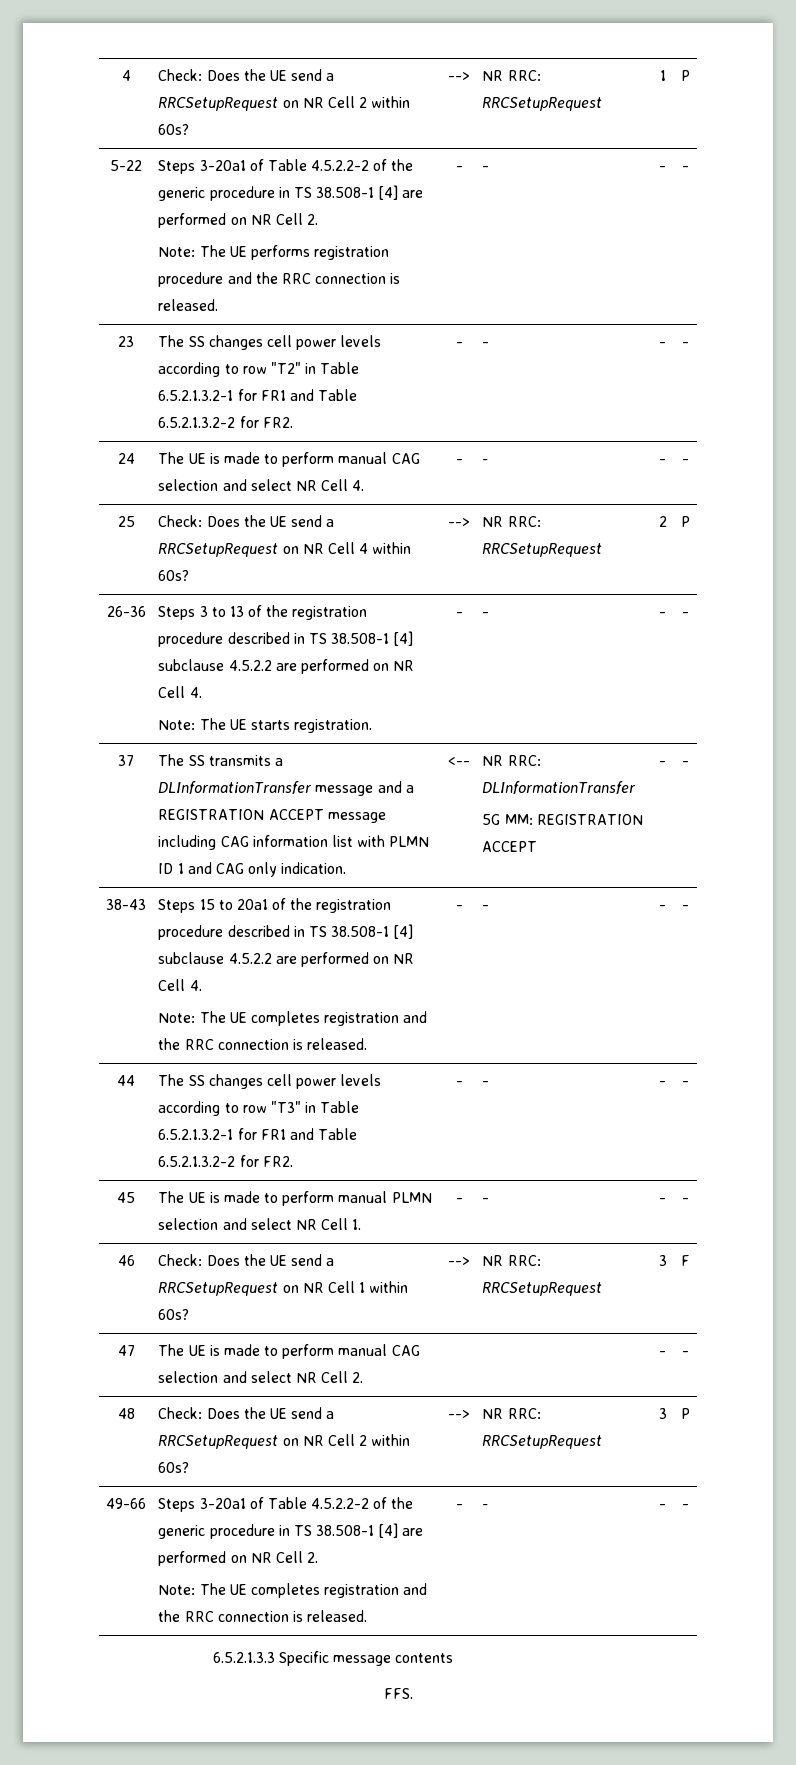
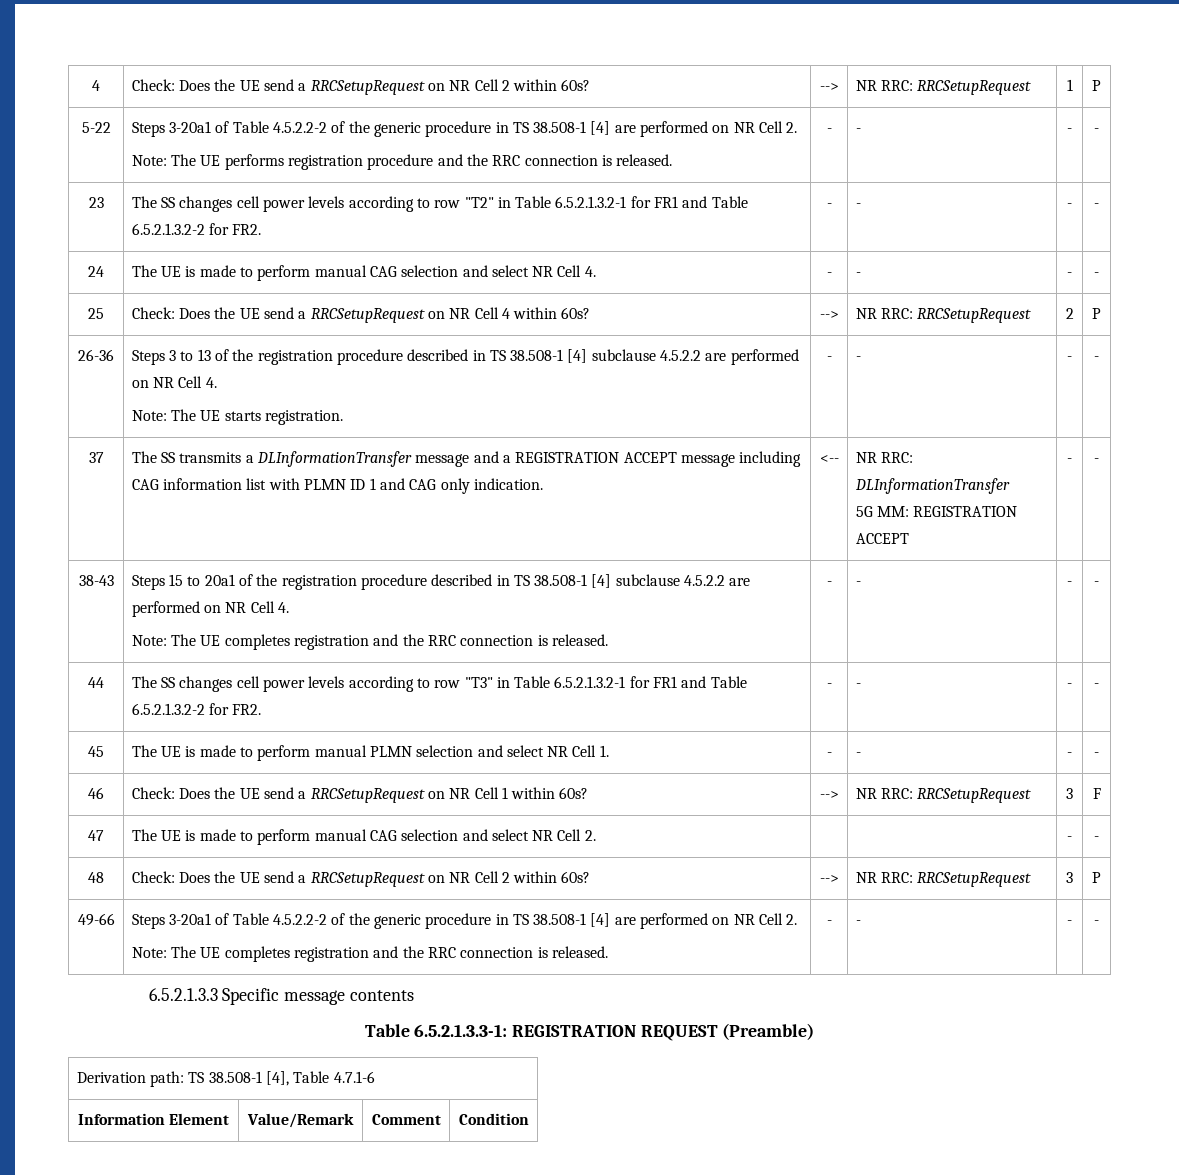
[383,1688,413,1699] FFS. -> [364,1023,815,1041] [76,1071,375,1087] [77,1113,230,1125] [247,1113,354,1128] [371,1114,441,1125] [458,1113,529,1125] Table 6.5.2.1.3.3-1: REGISTRATION REQUEST (Preamble) // Derivation path: TS 38.508-1 [4], Table 4.7.1-6 // Information Element | Value/Remark | Comment | Condition

